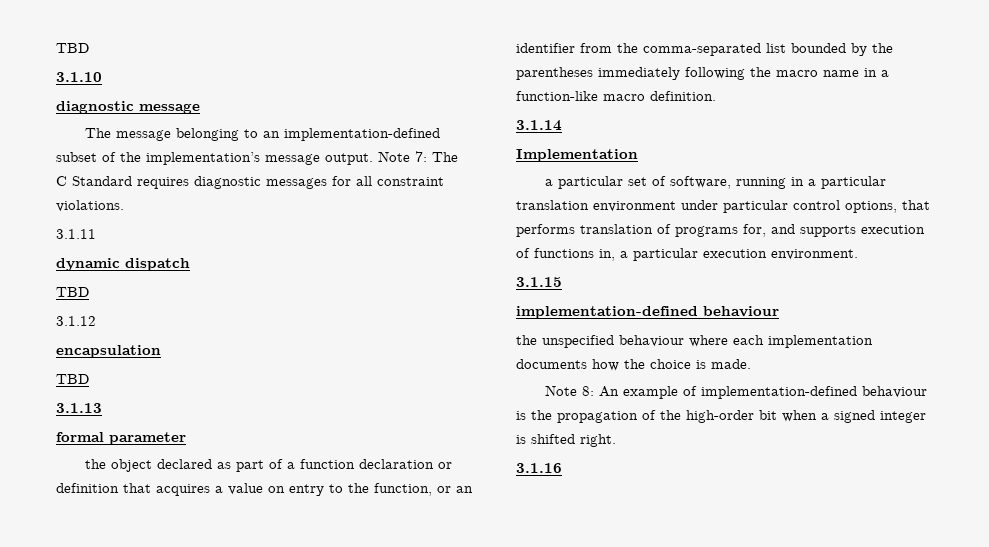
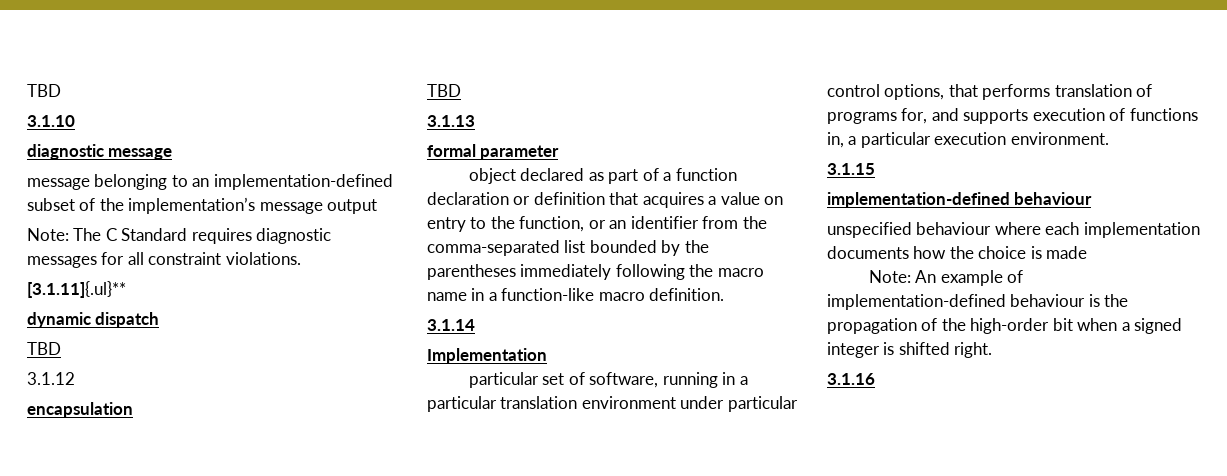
[84,128,111,138] The -> (173, 154) none
[325,151,427,165] output. Note 7: -> [327,199,378,214] [27,228,69,241] output // Note:
[56,229,96,239] 3.1.11 -> [27,281,126,298] [3.1.11]{.ul}**
[84,459,106,469] the -> (560, 152) none
[544,179,553,186] a -> (547, 356) none
[516,335,537,345] the -> (1093, 198) none
[711,359,751,369] [544,385,594,396] made. // Note 8: -> [1046,246,1088,259] [868,270,911,283] made // Note:

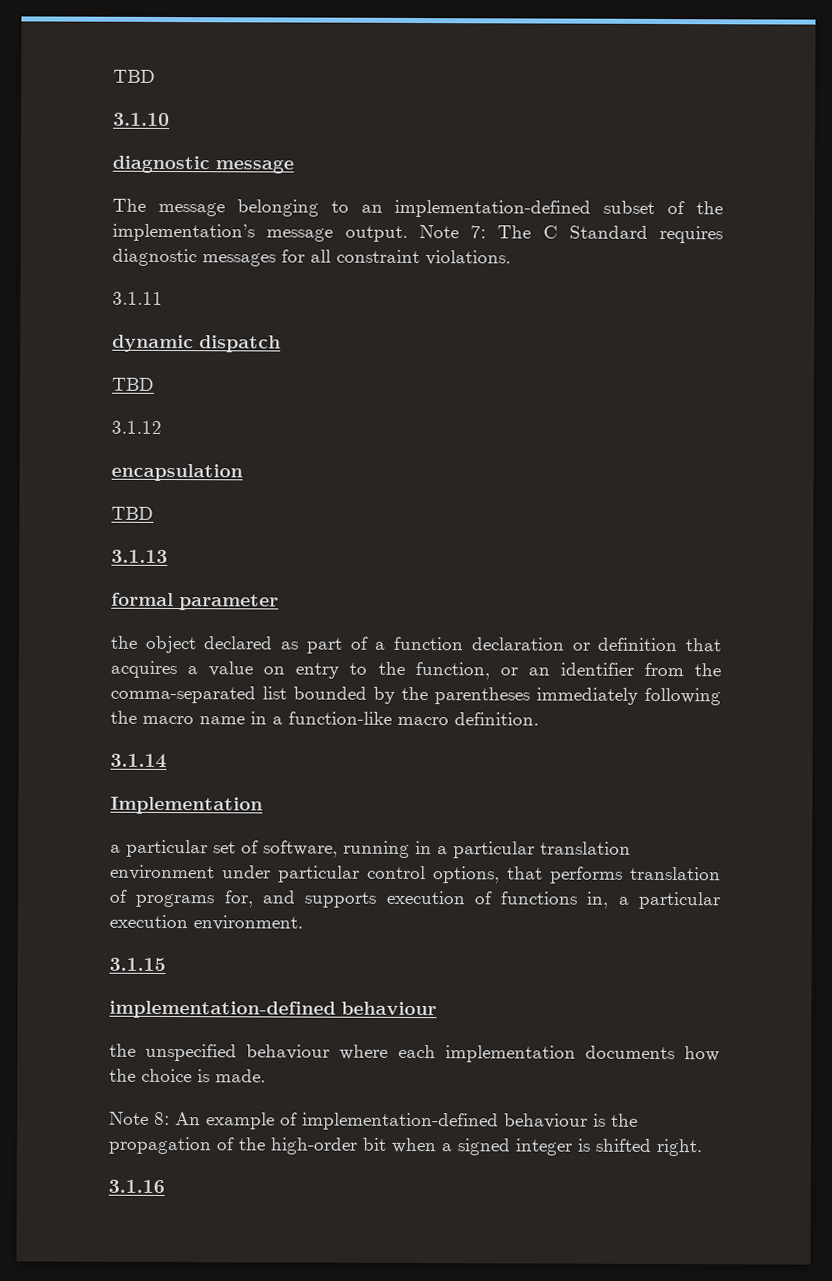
(173, 154) none -> [112,198,146,212] The
[327,199,378,214] [27,228,69,241] output // Note: -> [344,225,486,242] output. Note 7:
[27,281,126,298] [3.1.11]{.ul}** -> [112,291,163,305] 3.1.11
(560, 152) none -> [110,635,138,649] the
(547, 356) none -> [110,844,121,853] a
(1093, 198) none -> [109,1043,136,1057] the
[1046,246,1088,259] [868,270,911,283] made // Note: -> [215,1069,266,1083] [109,1111,170,1126] made. // Note 8:

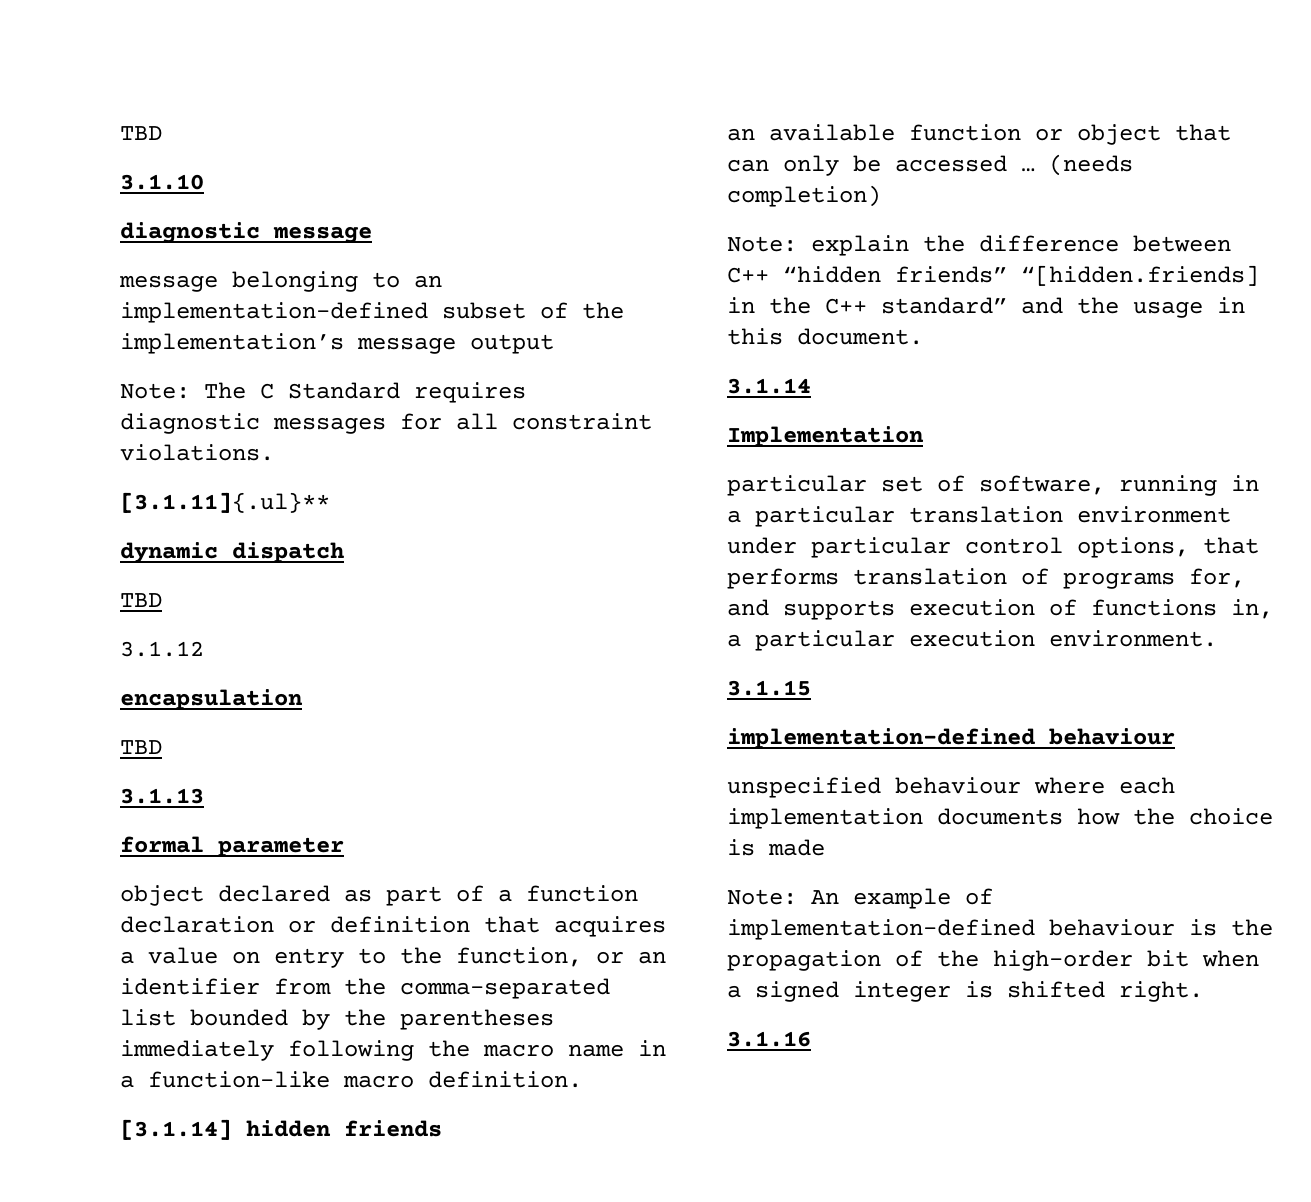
[112,198,146,212] The -> (372, 234) none
[344,225,486,242] output. Note 7: -> [470,334,554,354] [120,383,190,399] output // Note:
[112,291,163,305] 3.1.11 -> [120,492,330,513] [3.1.11]{.ul}**
[110,635,138,649] the -> (344, 847) none
(539, 719) none -> [120,1119,442,1140] [727,124,1231,145] [727,154,1133,176] [727,185,881,207] [727,235,1231,256] [727,265,1259,286] [727,297,1245,318] [727,328,923,345] // [3.1.14] hidden friends // an available function or object that can only be accessed … (needs completion) // Note: explain the difference between C++ “hidden friends” “[hidden.friends] in the C++ standard” and the usage in this document.
[110,844,121,853] a -> (924, 436) none
[109,1043,136,1057] the -> (1175, 736) none
[215,1069,266,1083] [109,1111,170,1126] made. // Note 8: -> [768,839,825,856] [727,889,797,905] made // Note:

